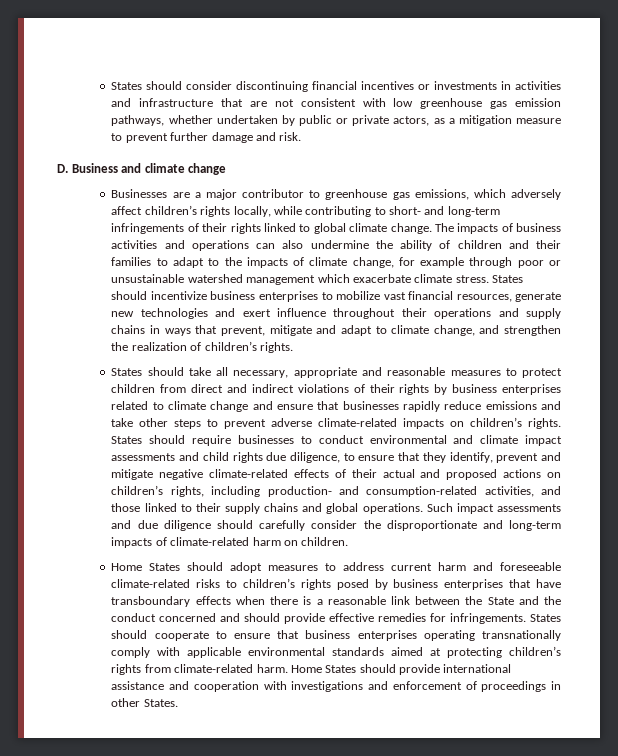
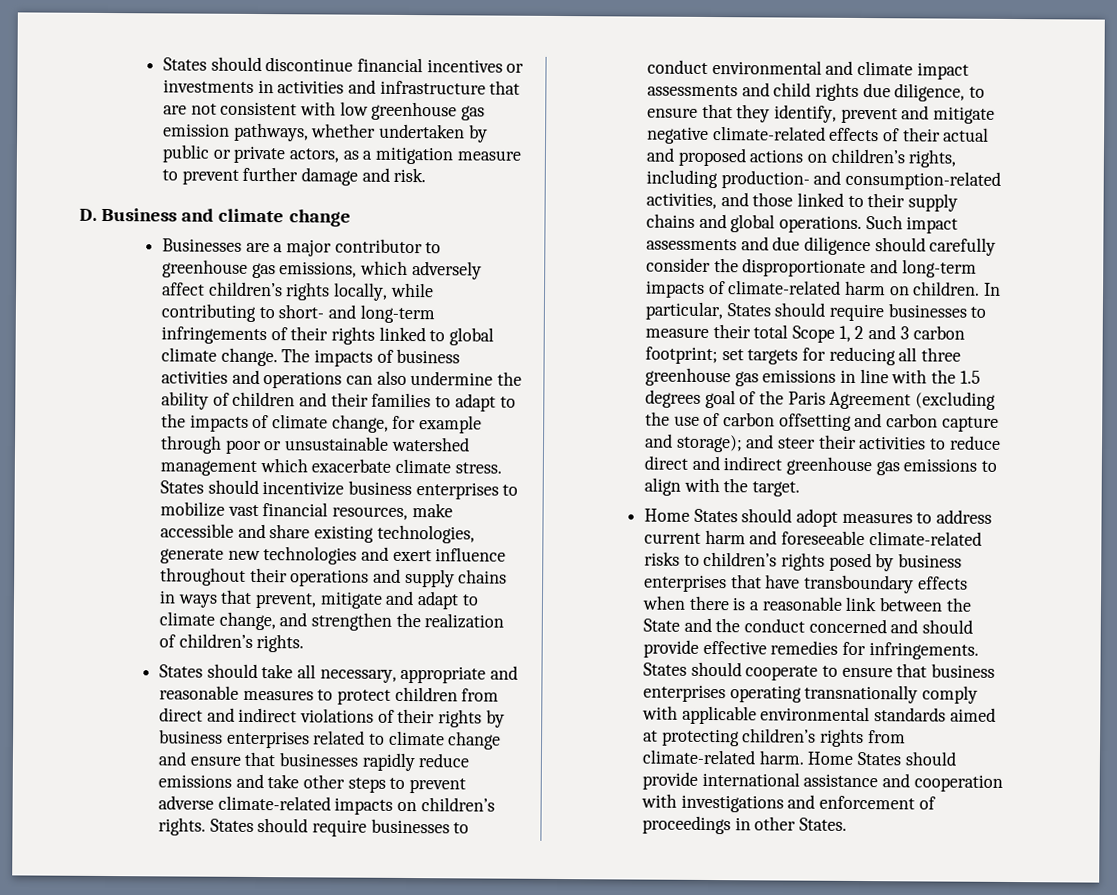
[111,81,309,92] States should consider discontinuing -> [162,56,354,72] States should discontinue
(512, 298) none -> [411,503,453,518] [159,523,475,544] make accessible and share existing technologies,
(349, 541) none -> [984,282,1002,296] [644,301,987,322] [644,324,965,343] [644,346,962,366] [644,367,981,387] [644,389,997,410] [644,411,999,432] [644,433,1001,453] [643,455,998,476] [643,477,801,497] In particular, States should require businesses to measure their total Scope 1, 2 and 3 carbon footprint; set targets for reducing all three greenhouse gas emissions in line with the 1.5 degrees goal of the Paris Agreement (excluding the use of carbon offsetting and carbon capture and storage); and steer their activities to reduce direct and indirect greenhouse gas emissions to align with the target.

